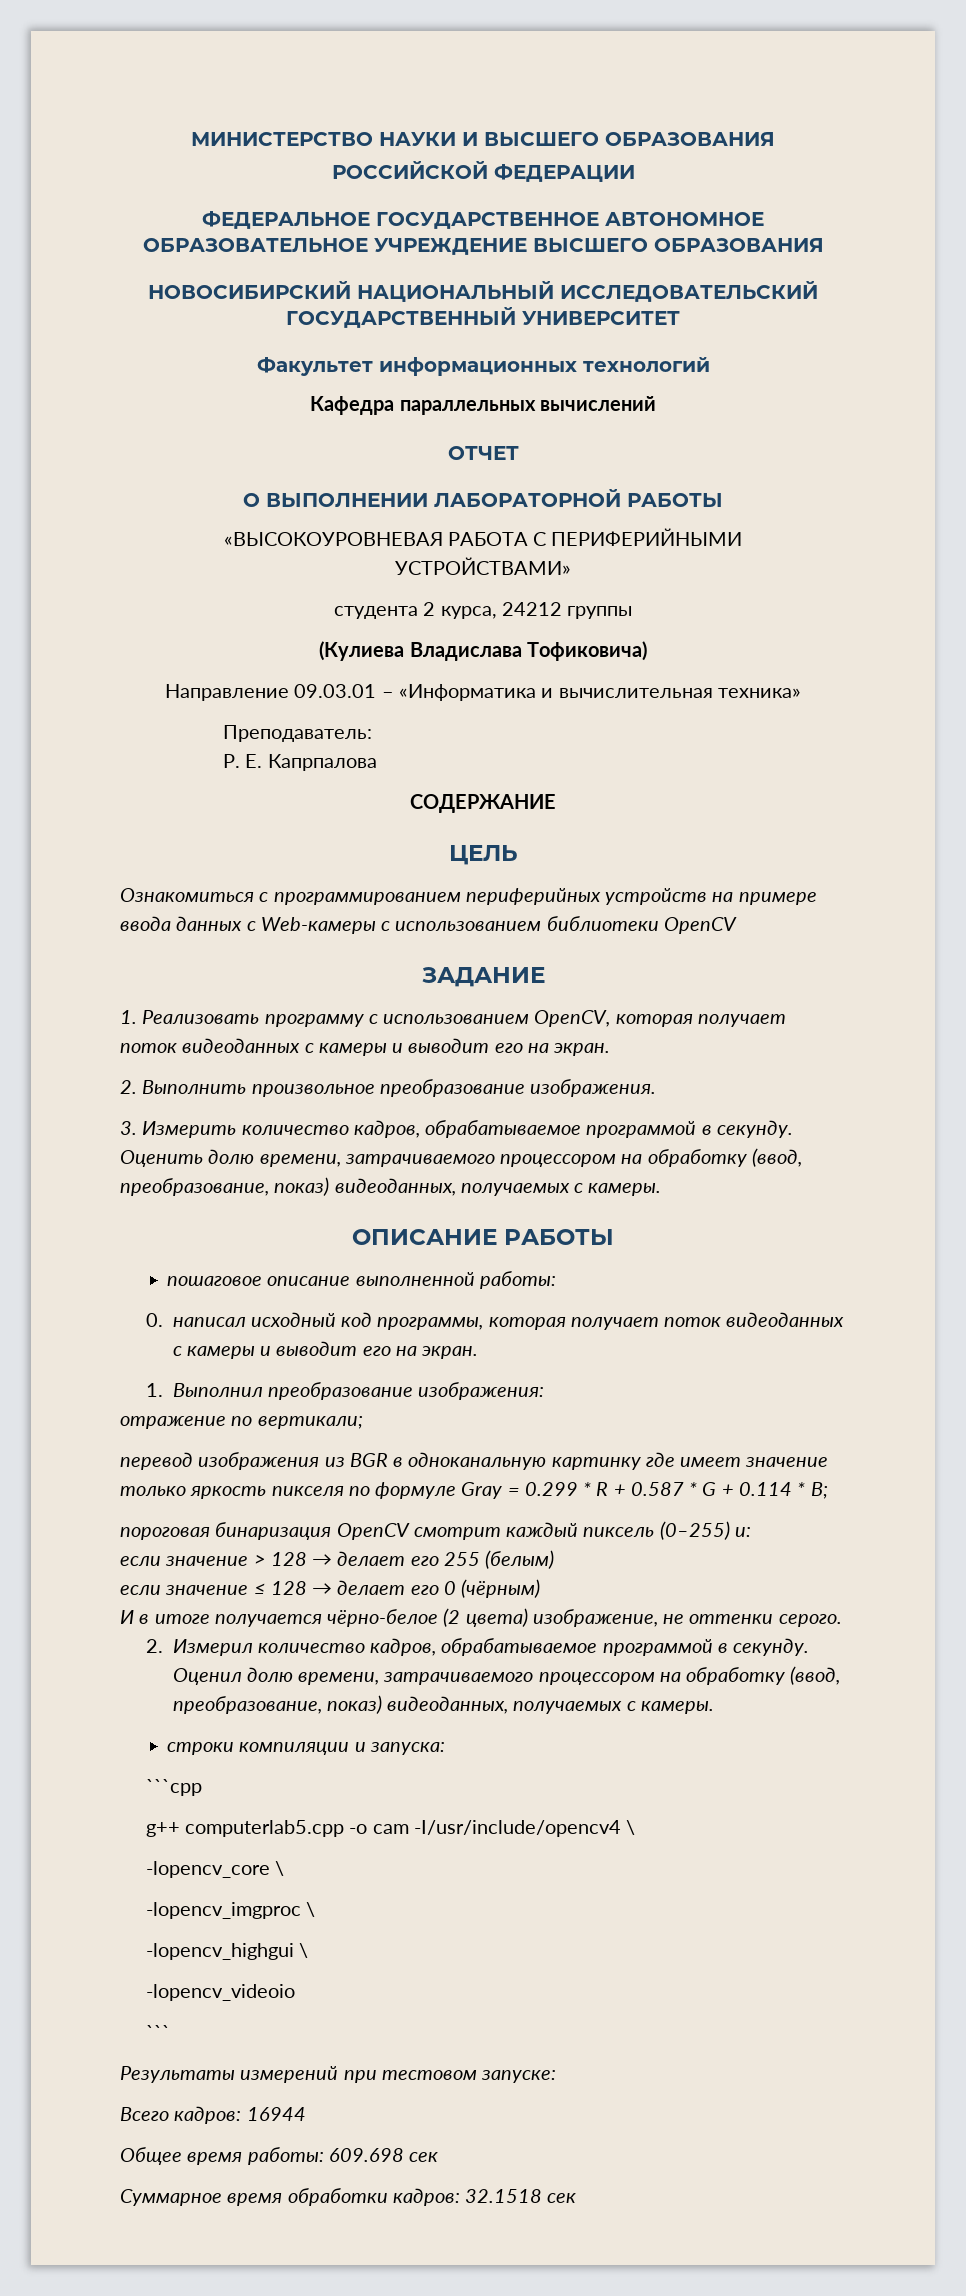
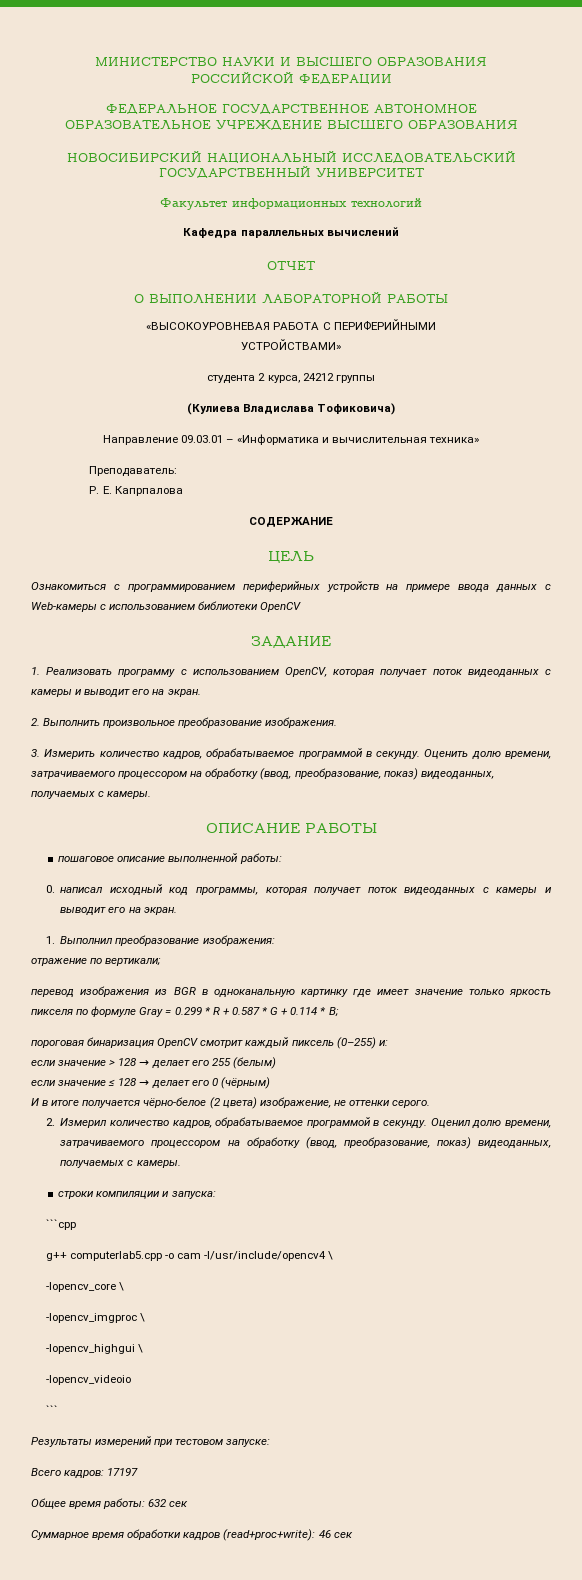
[246,2107,306,2121] 16944 -> [107,1468,139,1476] 17197
[328,2148,404,2162] 609.698 -> [148,1499,167,1507] 632
[392,2188,543,2206] кадров: 32.1518 -> [183,1529,331,1541] кадров (read+proc+write): 46

